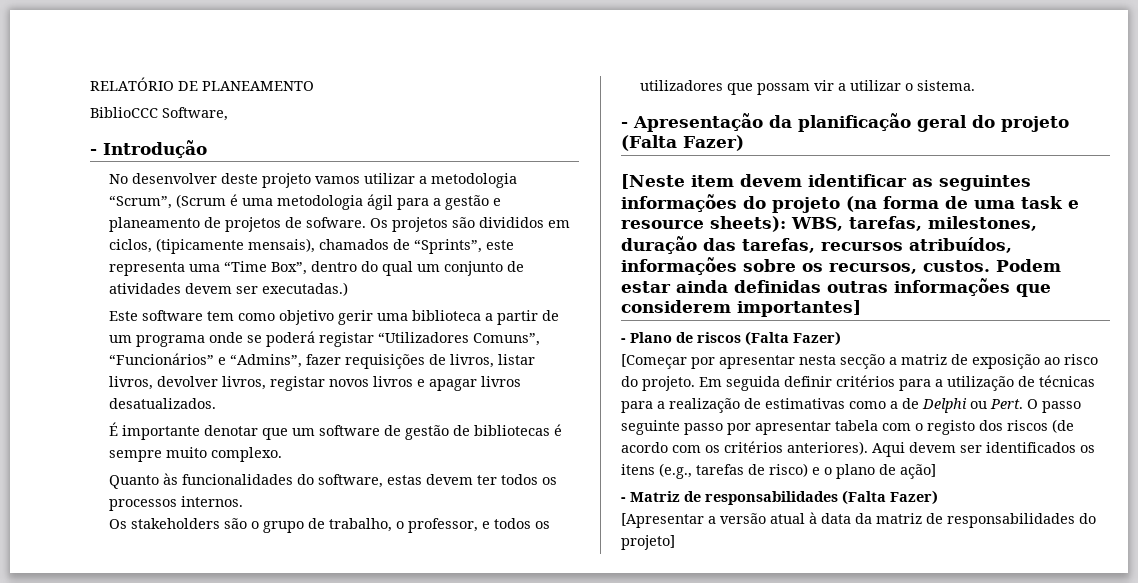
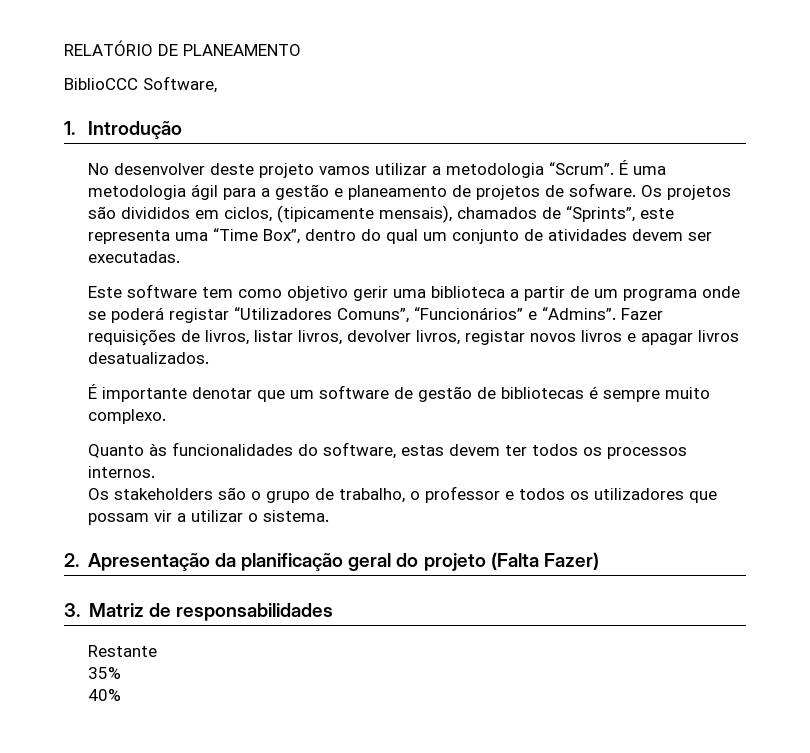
[90,149,97,155] - -> [64,121,75,135] 1.
[109,194,239,209] “Scrum”, (Scrum é -> [548,160,628,175] “Scrum”. É
[262,282,349,296] executadas.) -> [87,251,180,263] executadas.
[230,354,342,368] “Admins”, fazer -> [541,307,663,320] “Admins”. Fazer
[408,518,479,533] professor, -> [424,486,500,503] professor
[621,122,628,128] - -> [64,553,79,567] 2.
[621,174,1031,191] [621,194,1079,213] [621,216,1037,232] [621,236,1012,254] [621,257,1061,275] [621,278,1051,297] [621,300,861,317] [621,331,841,346] [621,354,1098,369] [621,375,1095,391] [621,398,1081,413] [621,419,1074,435] [621,441,1095,457] [621,463,936,479] [621,490,938,505] [621,512,1096,528] [621,535,675,550] [Neste item devem identificar as seguintes informações do projeto (na forma de uma task e resource sheets): WBS, tarefas, milestones, duração das tarefas, recursos atribuídos, informações sobre os recursos, custos. Podem estar ainda definidas outras informações que considerem importantes] // - Plano de riscos (Falta Fazer) // [Começar por apresentar nesta secção a matriz de exposição ao risco do projeto. Em seguida definir critérios para a utilização de técnicas para a realização de estimativas como a de Delphi ou Pert. O passo seguinte passo por apresentar tabela com o registo dos riscos (de acordo com os critérios anteriores). Aqui devem ser identificados os itens (e.g., tarefas de risco) e o plano de ação] // - Matriz de responsabilidades (Falta Fazer) // [Apresentar a versão atual à data da matriz de responsabilidades do projeto] -> [64,603,333,621] [87,645,157,657] [87,667,121,679] [87,689,121,701] 3. Matriz de responsabilidades // Restante // 35% // 40%

